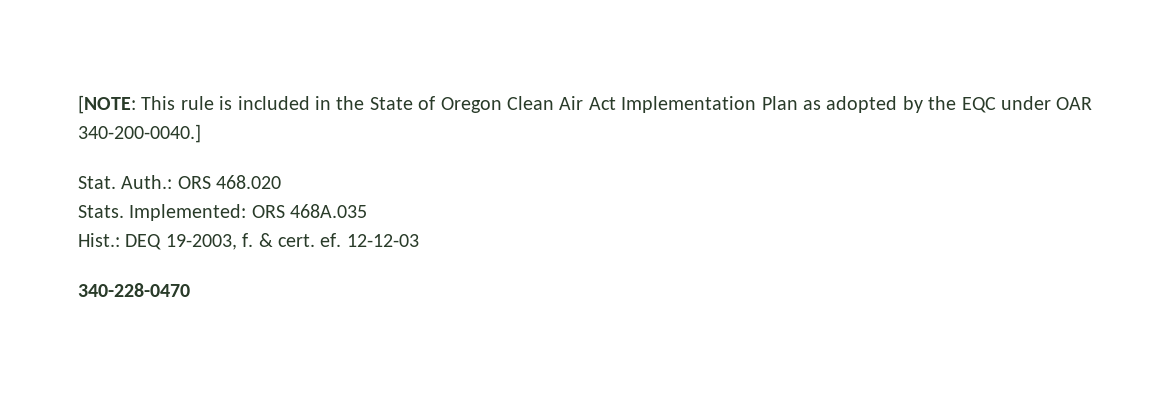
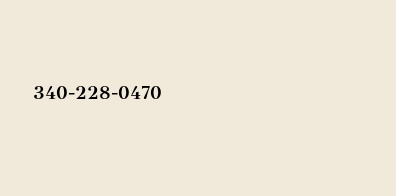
[78,95,1093,114] [78,124,201,143] [78,175,282,189] [78,204,368,221] [78,233,419,250] [NOTE: This rule is included in the State of Oregon Clean Air Act Implementation Plan as adopted by the EQC under OAR 340-200-0040.] // Stat. Auth.: ORS 468.020 // Stats. Implemented: ORS 468A.035 // Hist.: DEQ 19-2003, f. & cert. ef. 12-12-03 // -> (33, 92) none

